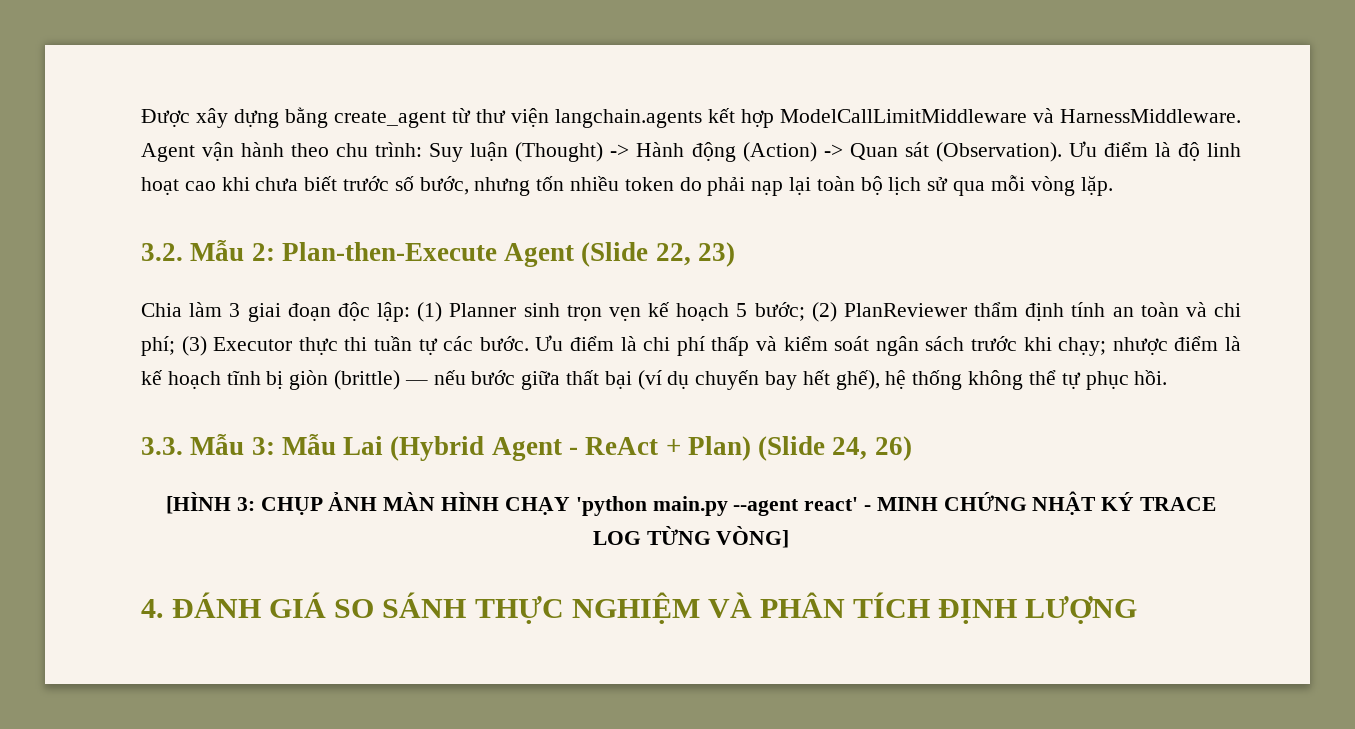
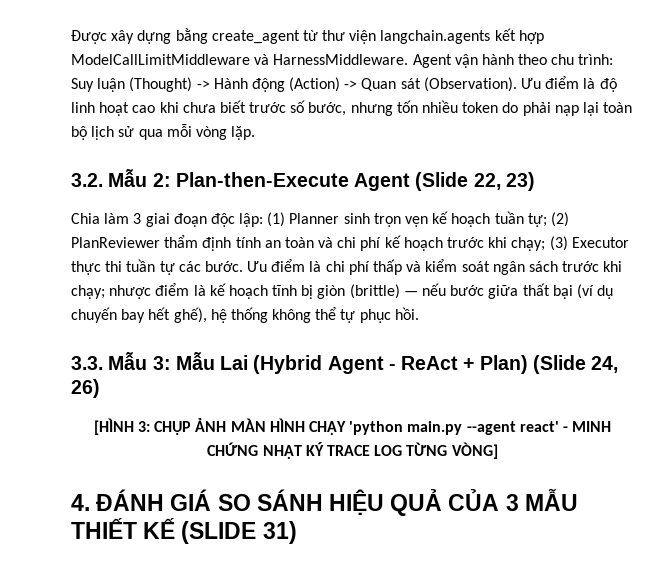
[736,302,805,321] 5 bước; -> [494,211,547,227] tuần tự;
[141,336,175,356] phí; -> [360,235,546,251] phí kế hoạch trước khi chạy;
[474,592,1138,624] THỰC NGHIỆM VÀ PHÂN TÍCH ĐỊNH LƯỢNG -> [329,488,578,516] [71,518,297,544] HIỆU QUẢ CỦA 3 MẪU THIẾT KẾ (SLIDE 31)

